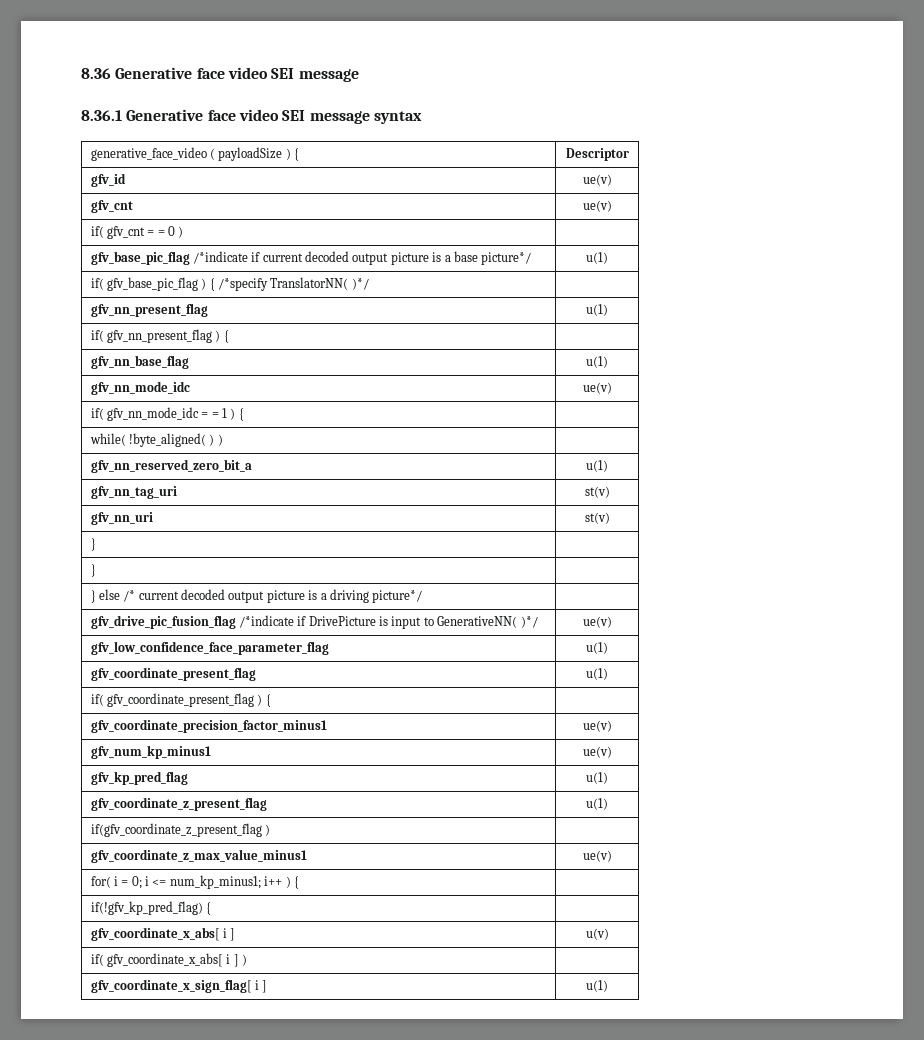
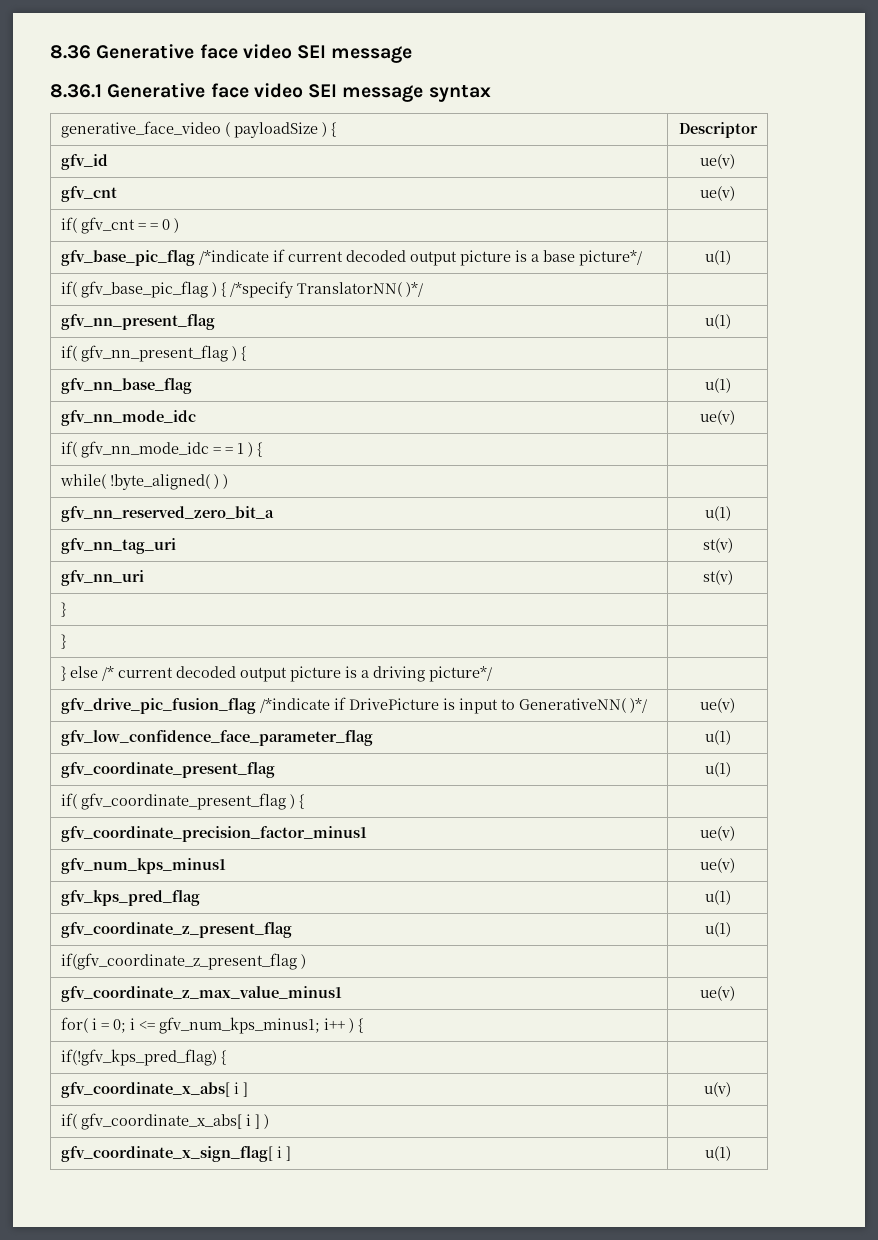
[90,745,211,759] [582,746,612,758] [90,771,188,785] gfv_num_kp_minus1 | ue(v) // gfv_kp_pred_flag -> [60,858,226,874] [700,858,736,873] [60,890,200,906] gfv_num_kps_minus1 | ue(v) // gfv_kps_pred_flag
[169,875,261,889] num_kp_minus1; -> [158,1017,320,1034] gfv_num_kps_minus1;
[90,901,203,915] if(!gfv_kp_pred_flag) -> [60,1049,217,1066] if(!gfv_kps_pred_flag)

